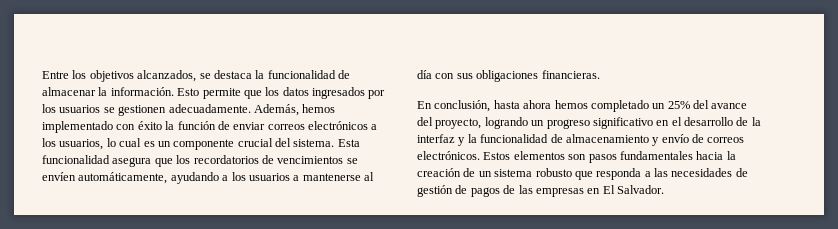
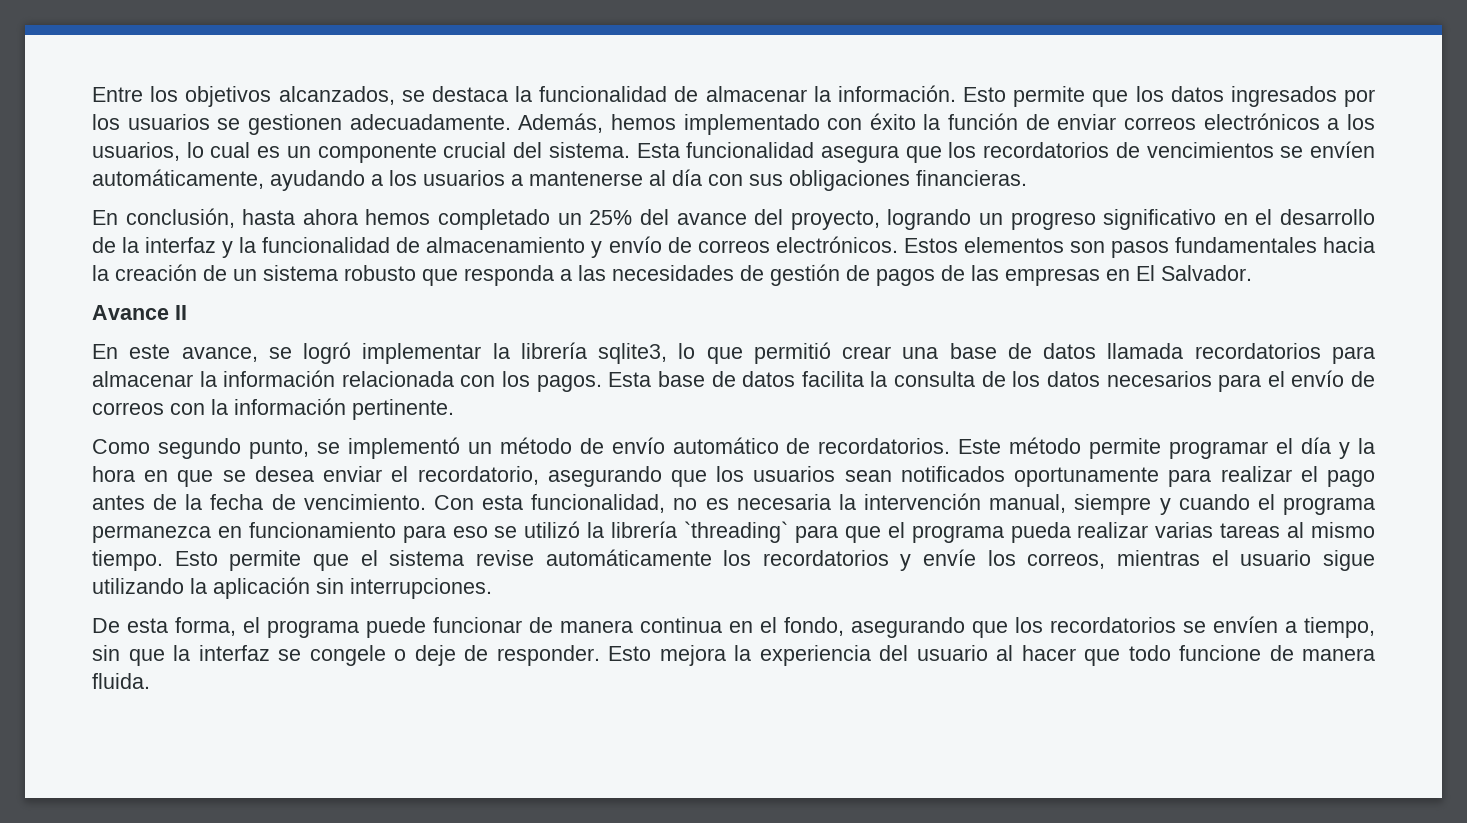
(664, 189) none -> [92,305,187,320] [92,342,1376,364] [92,370,1375,392] [92,398,454,420] [92,437,1376,459] [92,466,1375,487] [92,493,1375,515] [92,521,1376,543] [92,549,1376,571] [92,577,492,599] [92,616,1375,638] [92,645,1375,666] [92,673,150,689] // Avance II // En este avance, se logró implementar la librería sqlite3, lo que permitió crear una base de datos llamada recordatorios para almacenar la información relacionada con los pagos. Esta base de datos facilita la consulta de los datos necesarios para el envío de correos con la información pertinente. // Como segundo punto, se implementó un método de envío automático de recordatorios. Este método permite programar el día y la hora en que se desea enviar el recordatorio, asegurando que los usuarios sean notificados oportunamente para realizar el pago antes de la fecha de vencimiento. Con esta funcionalidad, no es necesaria la intervención manual, siempre y cuando el programa permanezca en funcionamiento para eso se utilizó la librería `threading` para que el programa pueda realizar varias tareas al mismo tiempo. Esto permite que el sistema revise automáticamente los recordatorios y envíe los correos, mientras el usuario sigue utilizando la aplicación sin interrupciones. // De esta forma, el programa puede funcionar de manera continua en el fondo, asegurando que los recordatorios se envíen a tiempo, sin que la interfaz se congele o deje de responder. Esto mejora la experiencia del usuario al hacer que todo funcione de manera fluida.

